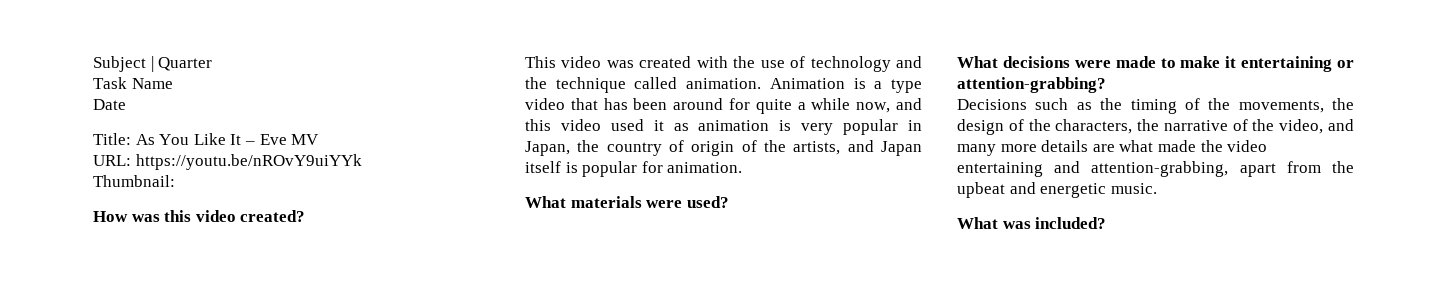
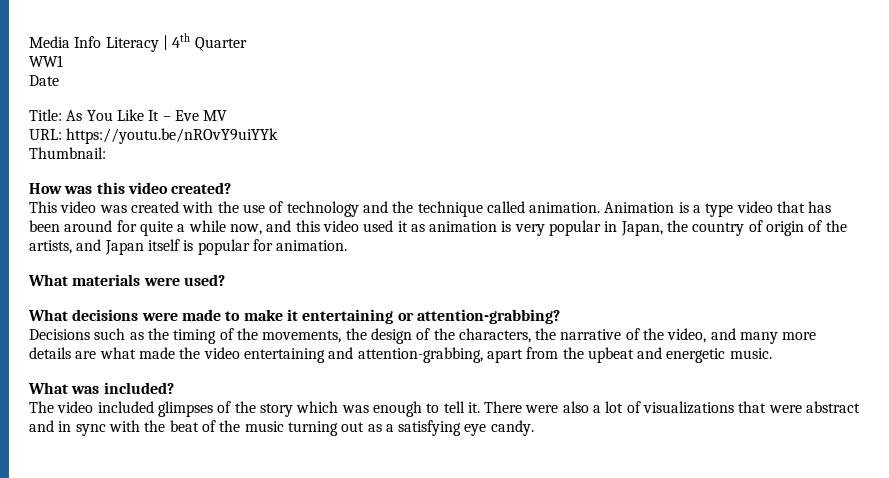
[93,56,154,72] Subject | -> [29,33,191,52] Media Info Literacy | 4th
[93,77,173,89] Task Name -> [29,55,63,67] WW1
(1107, 223) none -> [29,401,861,417] [29,420,534,436] // The video included glimpses of the story which was enough to tell it. There were also a lot of visualizations that were abstract and in sync with the beat of the music turning out as a satisfying eye candy.

